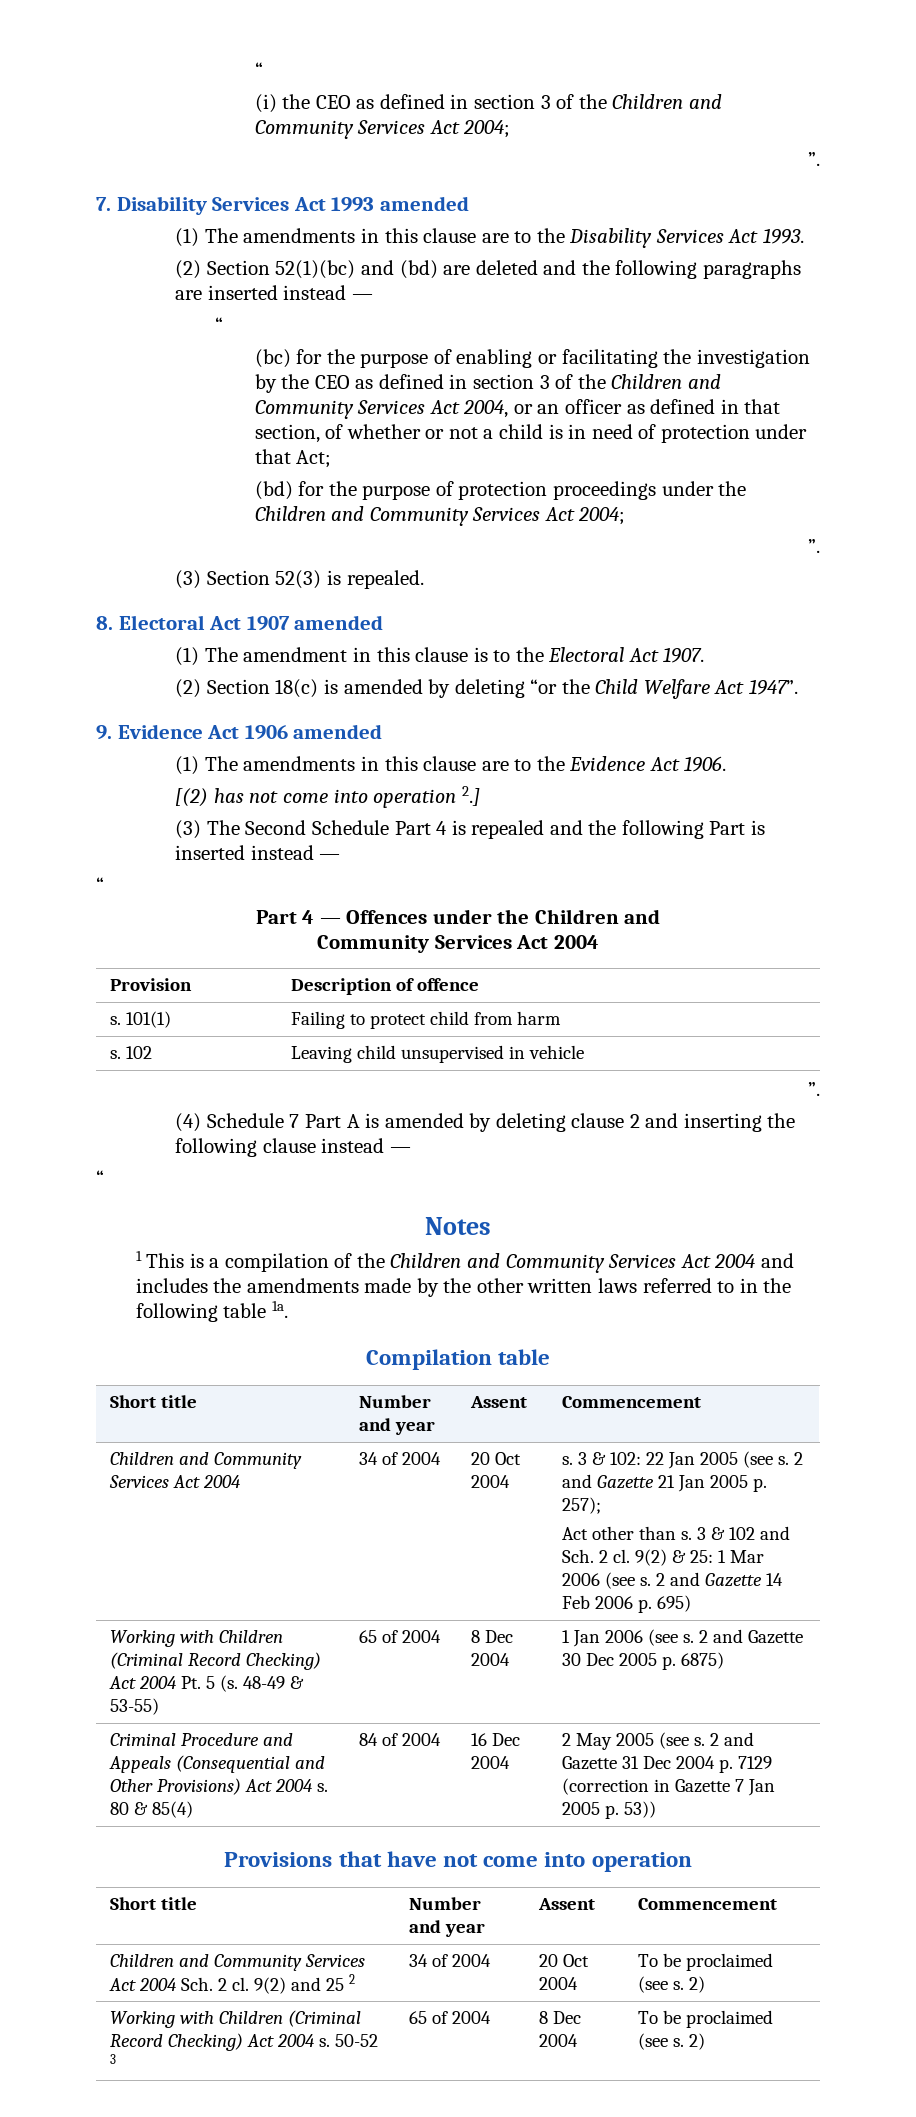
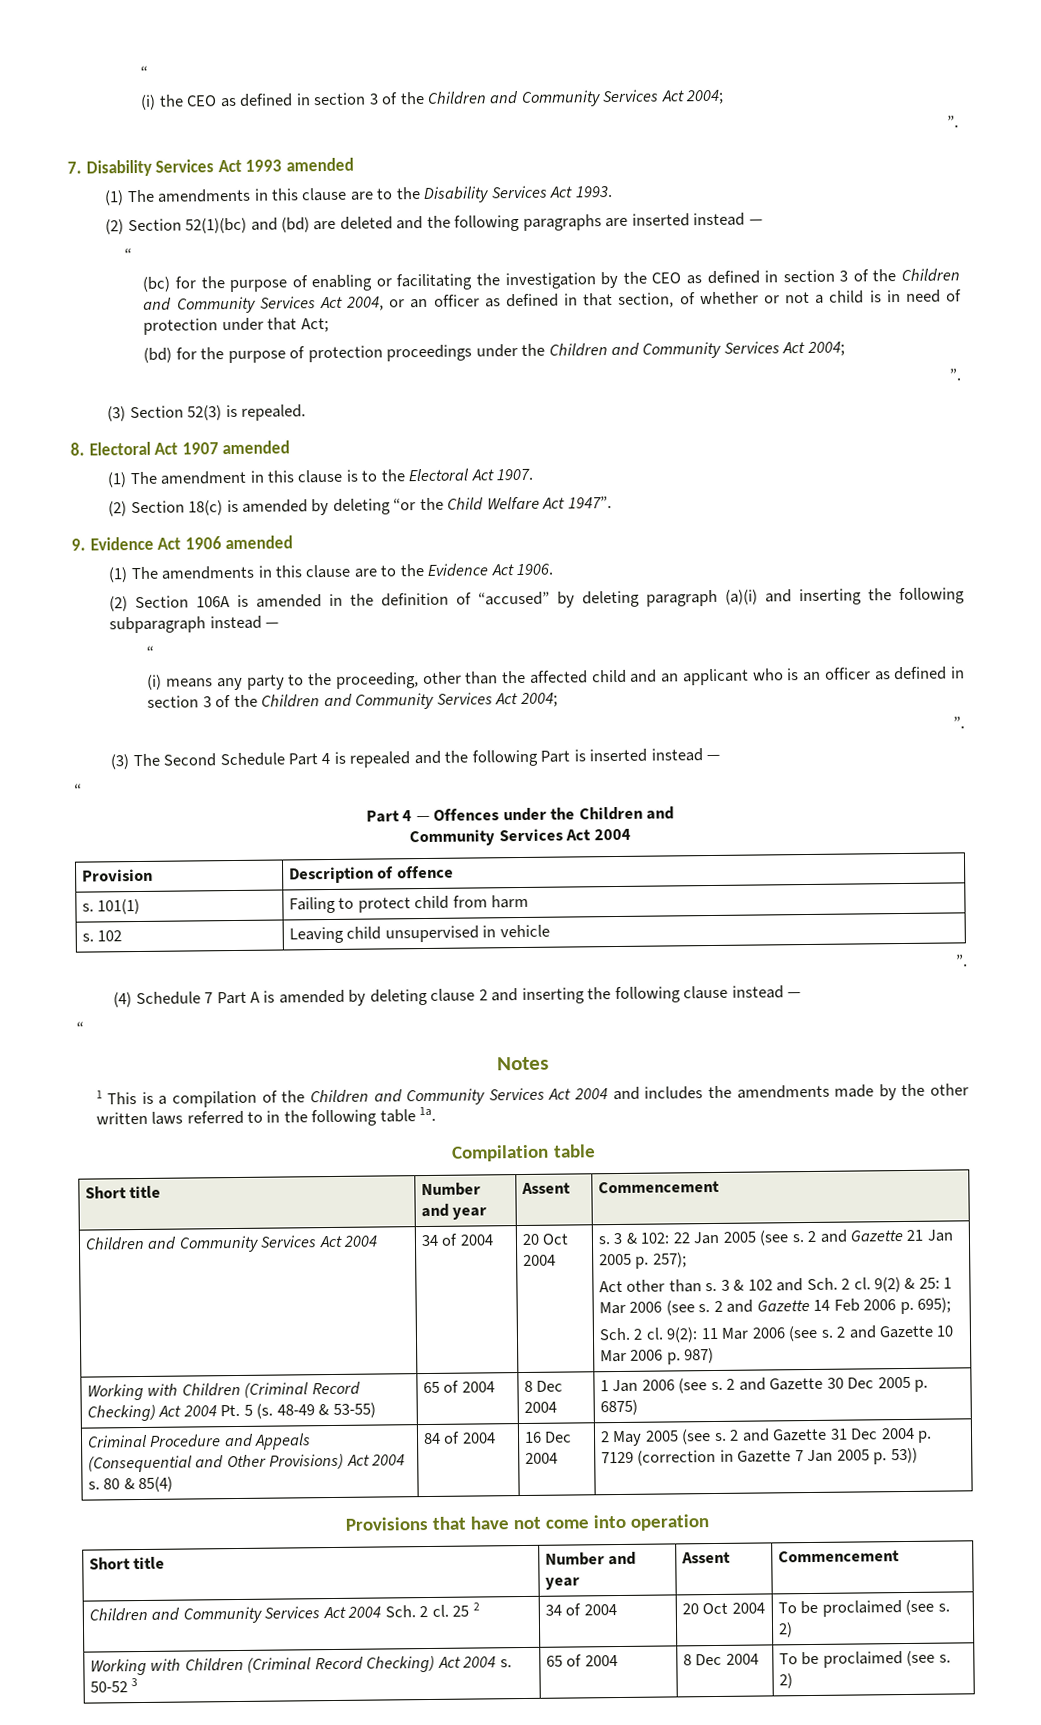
[175,786,480,808] [(2) has not come into operation 2.] -> [109,587,966,612] [109,615,280,634] [146,645,155,658] [147,666,965,691] [147,692,558,710] [953,716,965,729] (2) Section 106A is amended in the definition of “accused” by deleting paragraph (a)(i) and inserting the following subparagraph instead — // “ // (i) means any party to the proceeding, other than the affected child and an applicant who is an officer as defined in section 3 of the Children and Community Services Act 2004; // ”.
[657,1595,692,1612] 695) -> [917,1297,952,1313] [599,1325,954,1343] [600,1347,715,1365] 695); // Sch. 2 cl. 9(2): 11 Mar 2006 (see s. 2 and Gazette 10 Mar 2006 p. 987)
[254,1977,322,1994] 9(2) and -> (449, 1610) none

